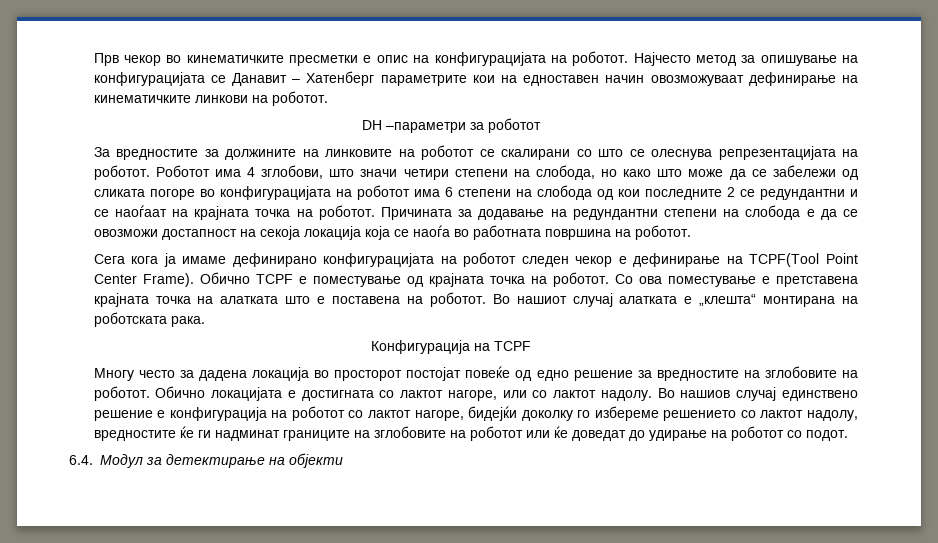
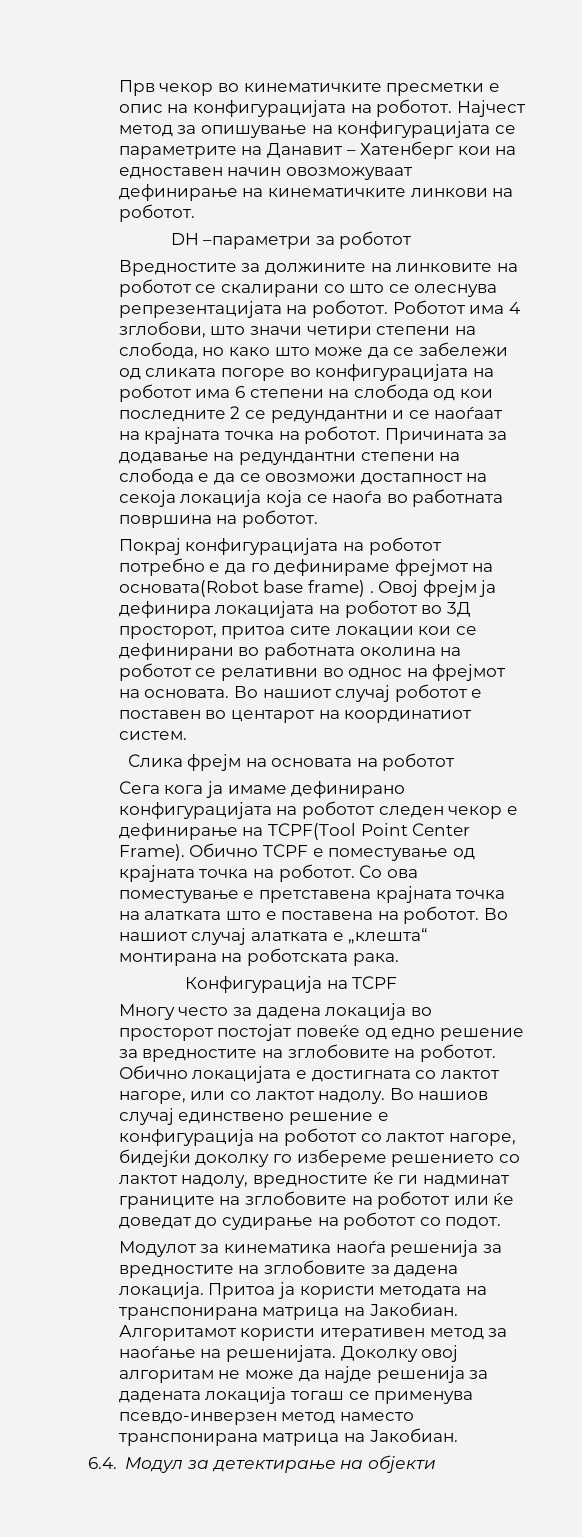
[633,52,691,66] Најчесто -> [456,100,525,117] Најчест
(226, 79) none -> [118,146,263,159] параметрите на
[380,75,467,86] параметрите -> (455, 150) none
[93,147,199,160] За вредностите -> [118,260,237,276] Вредностите
(691, 232) none -> [118,537,441,555] [118,558,494,576] [118,580,497,597] [118,600,471,618] [118,626,477,639] [118,642,462,660] [118,663,506,681] [118,684,483,702] [118,710,472,723] [118,731,187,740] [127,753,455,771] // Покрај конфигурацијата на роботот потребно е да го дефинираме фрејмот на основата(Robot base frame) . Овој фрејм ја дефинира локацијата на роботот во 3Д просторот, притоа сите локации кои се дефинирани во работната околина на роботот се релативни во однос на фрејмот на основата. Во нашиот случај роботот е поставен во центарот на координатиот систем. // Слика фрејм на основата на роботот
[648,430,707,441] удирање -> [221,1217,313,1230] судирање
(848, 435) none -> [118,1240,502,1257] [118,1260,459,1278] [118,1282,487,1299] [118,1302,458,1320] [118,1325,508,1341] [118,1345,459,1362] [118,1366,489,1383] [118,1387,474,1404] [118,1412,414,1425] [118,1428,458,1446] // Модулот за кинематика наоѓа решенија за вредностите на зглобовите за дадена локација. Притоа ја користи методата на транспонирана матрица на Јакобиан. Алгоритамот користи итеративен метод за наоѓање на решенијата. Доколку овој алгоритам не може да најде решенија за дадената локација тогаш се применува псевдо-инверзен метод наместо транспонирана матрица на Јакобиан.

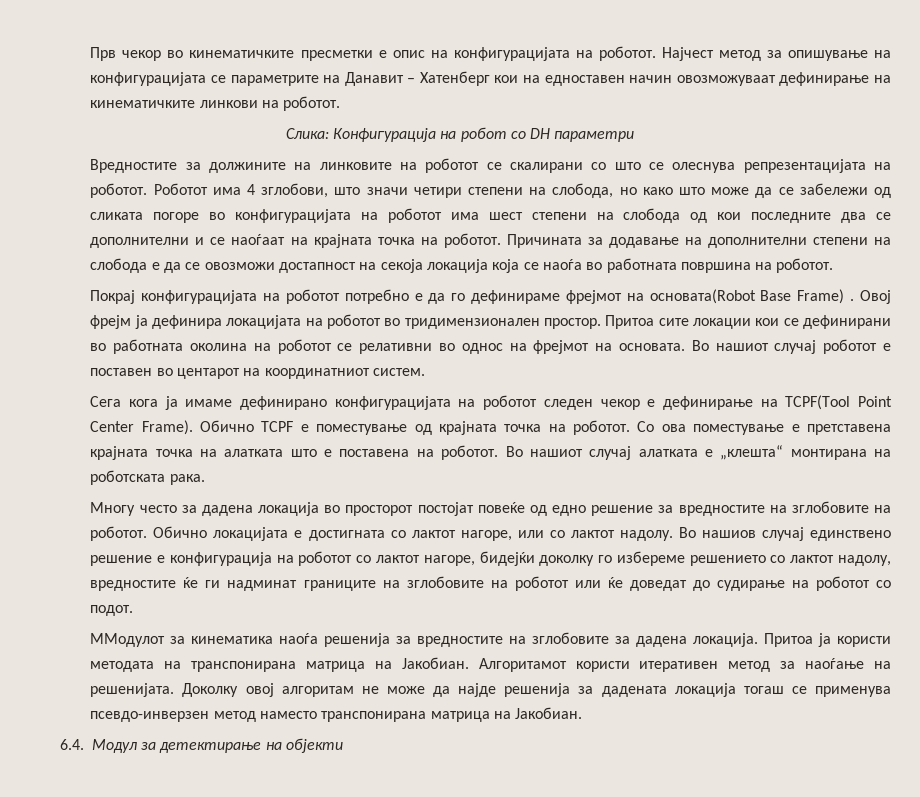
[170,231,412,249] DH –параметри за роботот -> [285,127,635,142] Слика: Конфигурација на робот со DH параметри
[234,386,245,398] 6 -> [488,212,523,220] шест
[230,406,388,423] 2 се редундантни -> [841,212,892,223] [90,237,190,248] два се дополнителни
[238,452,356,465] редундантни -> [707,237,807,248] дополнителни
[263,580,365,597] base frame) -> [760,289,845,304] Base Frame)
[446,602,471,617] [118,626,286,639] 3Д просторот, притоа -> [404,315,655,329] тридимензионален простор. Притоа
[344,710,472,723] координатиот -> [264,368,370,379] координатниот
[127,753,455,771] // Слика фрејм на основата на роботот -> (425, 372) none
[184,976,398,993] // Конфигурација на TCPF -> (205, 479) none
[118,1241,196,1257] Модулот -> [90,633,166,647] ММодулот

